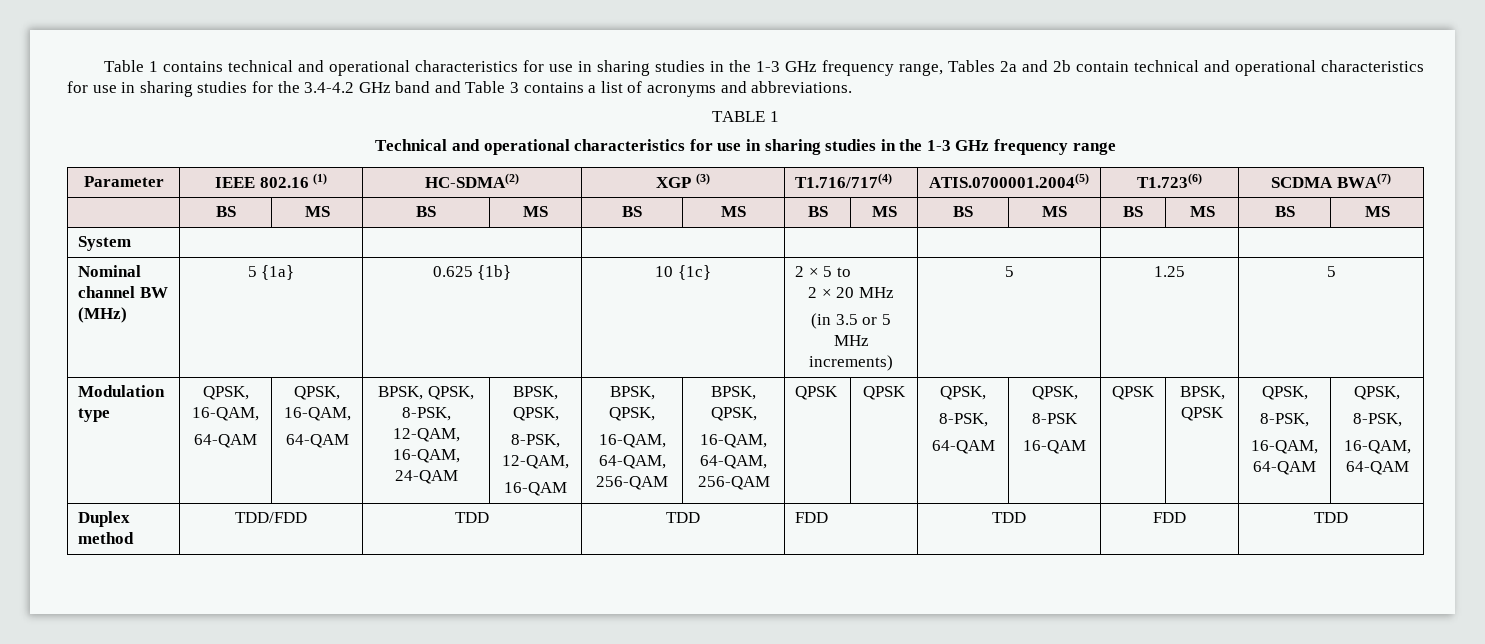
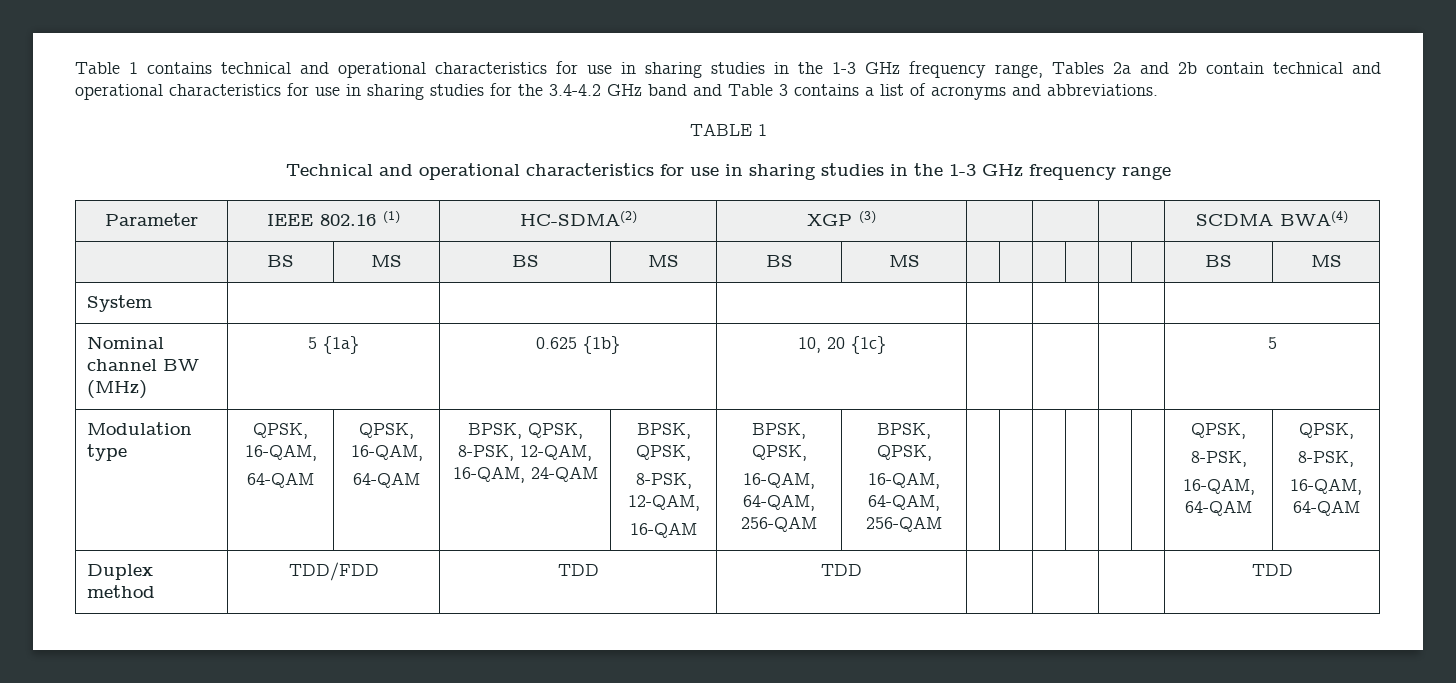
[795,173,893,188] [929,173,1089,188] [1137,173,1202,188] T1.716/717(4) | ATIS.0700001.2004(5) | T1.723(6) -> (876, 217) | |
[1336,173,1391,188] [215,206,236,217] [304,206,330,217] [416,206,436,217] [523,206,548,217] [622,206,642,217] [721,206,746,217] [807,206,828,217] [871,206,897,217] [953,206,973,217] [1042,206,1067,217] [1123,206,1143,217] [1189,206,1215,217] BWA(7) // | BS | MS | BS | MS | BS | MS | BS | MS | BS | MS | BS | MS -> [1280,211,1348,226] [267,255,294,267] [371,255,402,267] [511,255,539,267] [648,255,679,267] [765,255,793,267] [888,255,920,267] BWA(4) // | BS | MS | BS | MS | BS | MS | | | | | |
[655,266,674,277] 10 -> [797,337,845,353] 10, 20
[795,266,851,277] [808,287,894,298] [811,313,891,329] [833,335,869,346] [809,355,893,371] [1004,266,1014,277] [1154,266,1185,277] 2 × 5 to // 2 × 20 MHz // (in 3.5 or 5 MHz increments) | 5 | 1.25 -> (886, 345) | |
[795,386,839,400] [863,386,906,400] [940,386,986,400] [938,413,988,427] [931,440,995,454] [1031,386,1078,400] [1032,413,1078,424] [1023,440,1086,454] [1112,386,1155,400] [1179,386,1225,400] [1181,407,1224,421] QPSK | QPSK | QPSK, // 8-PSK, // 64-QAM | QPSK, // 8-PSK // 16-QAM | QPSK | BPSK, QPSK -> (942, 524) | | | | |
[795,512,829,523] [992,512,1026,523] [1153,512,1186,523] [1314,512,1348,523] FDD | TDD | FDD | TDD -> [1251,564,1293,576] | | | TDD

